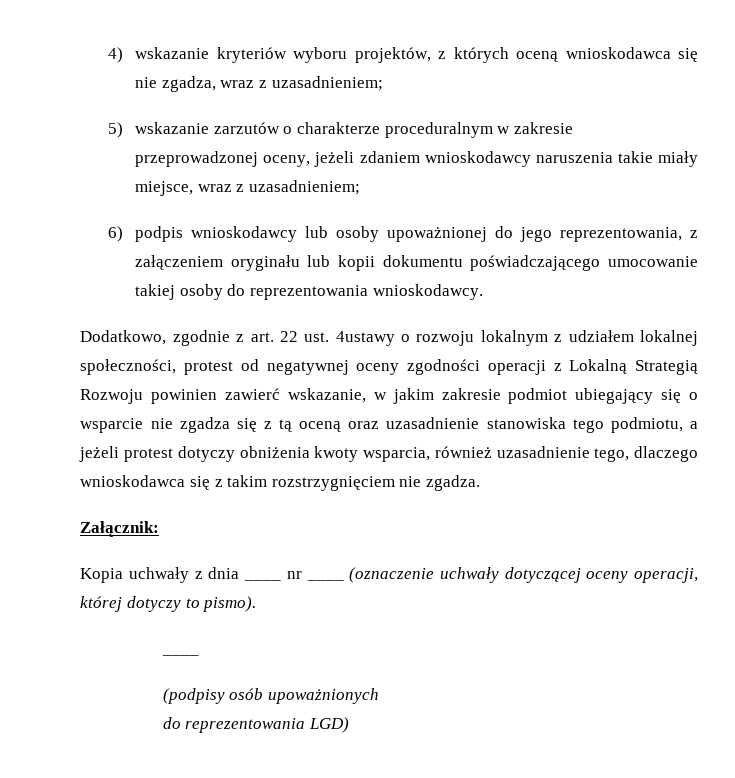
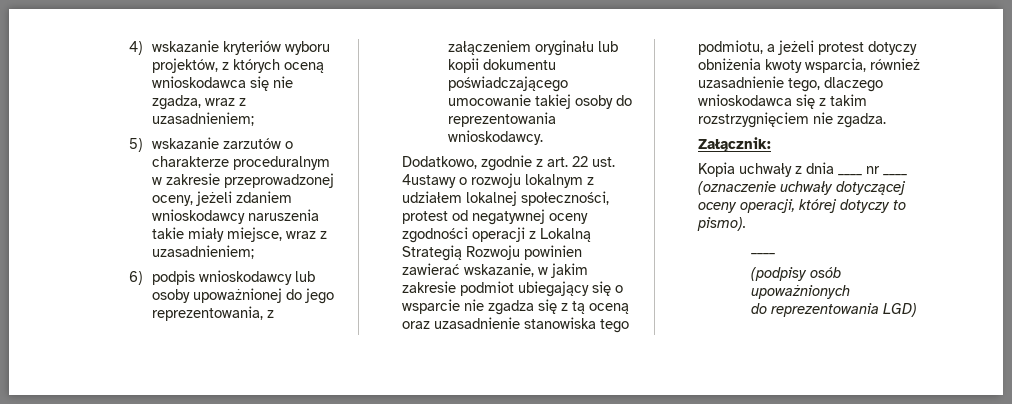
[225,388,281,400] zawierć -> [401,263,460,275] zawierać

